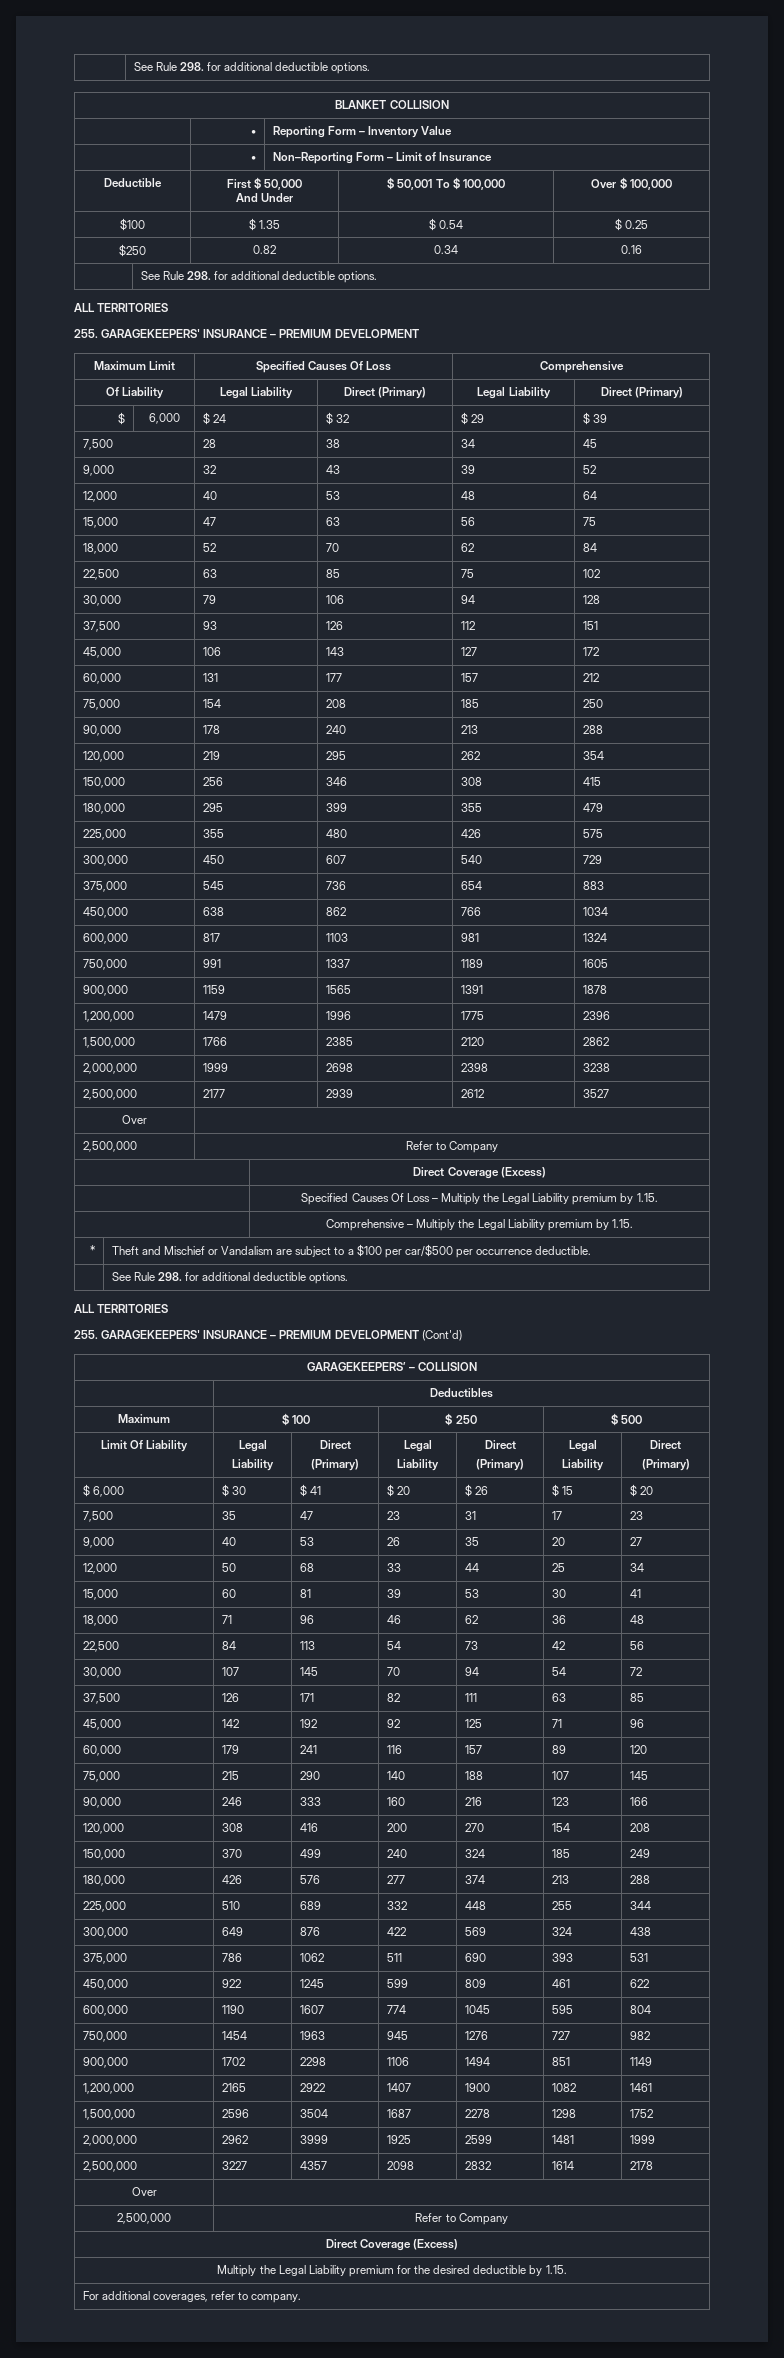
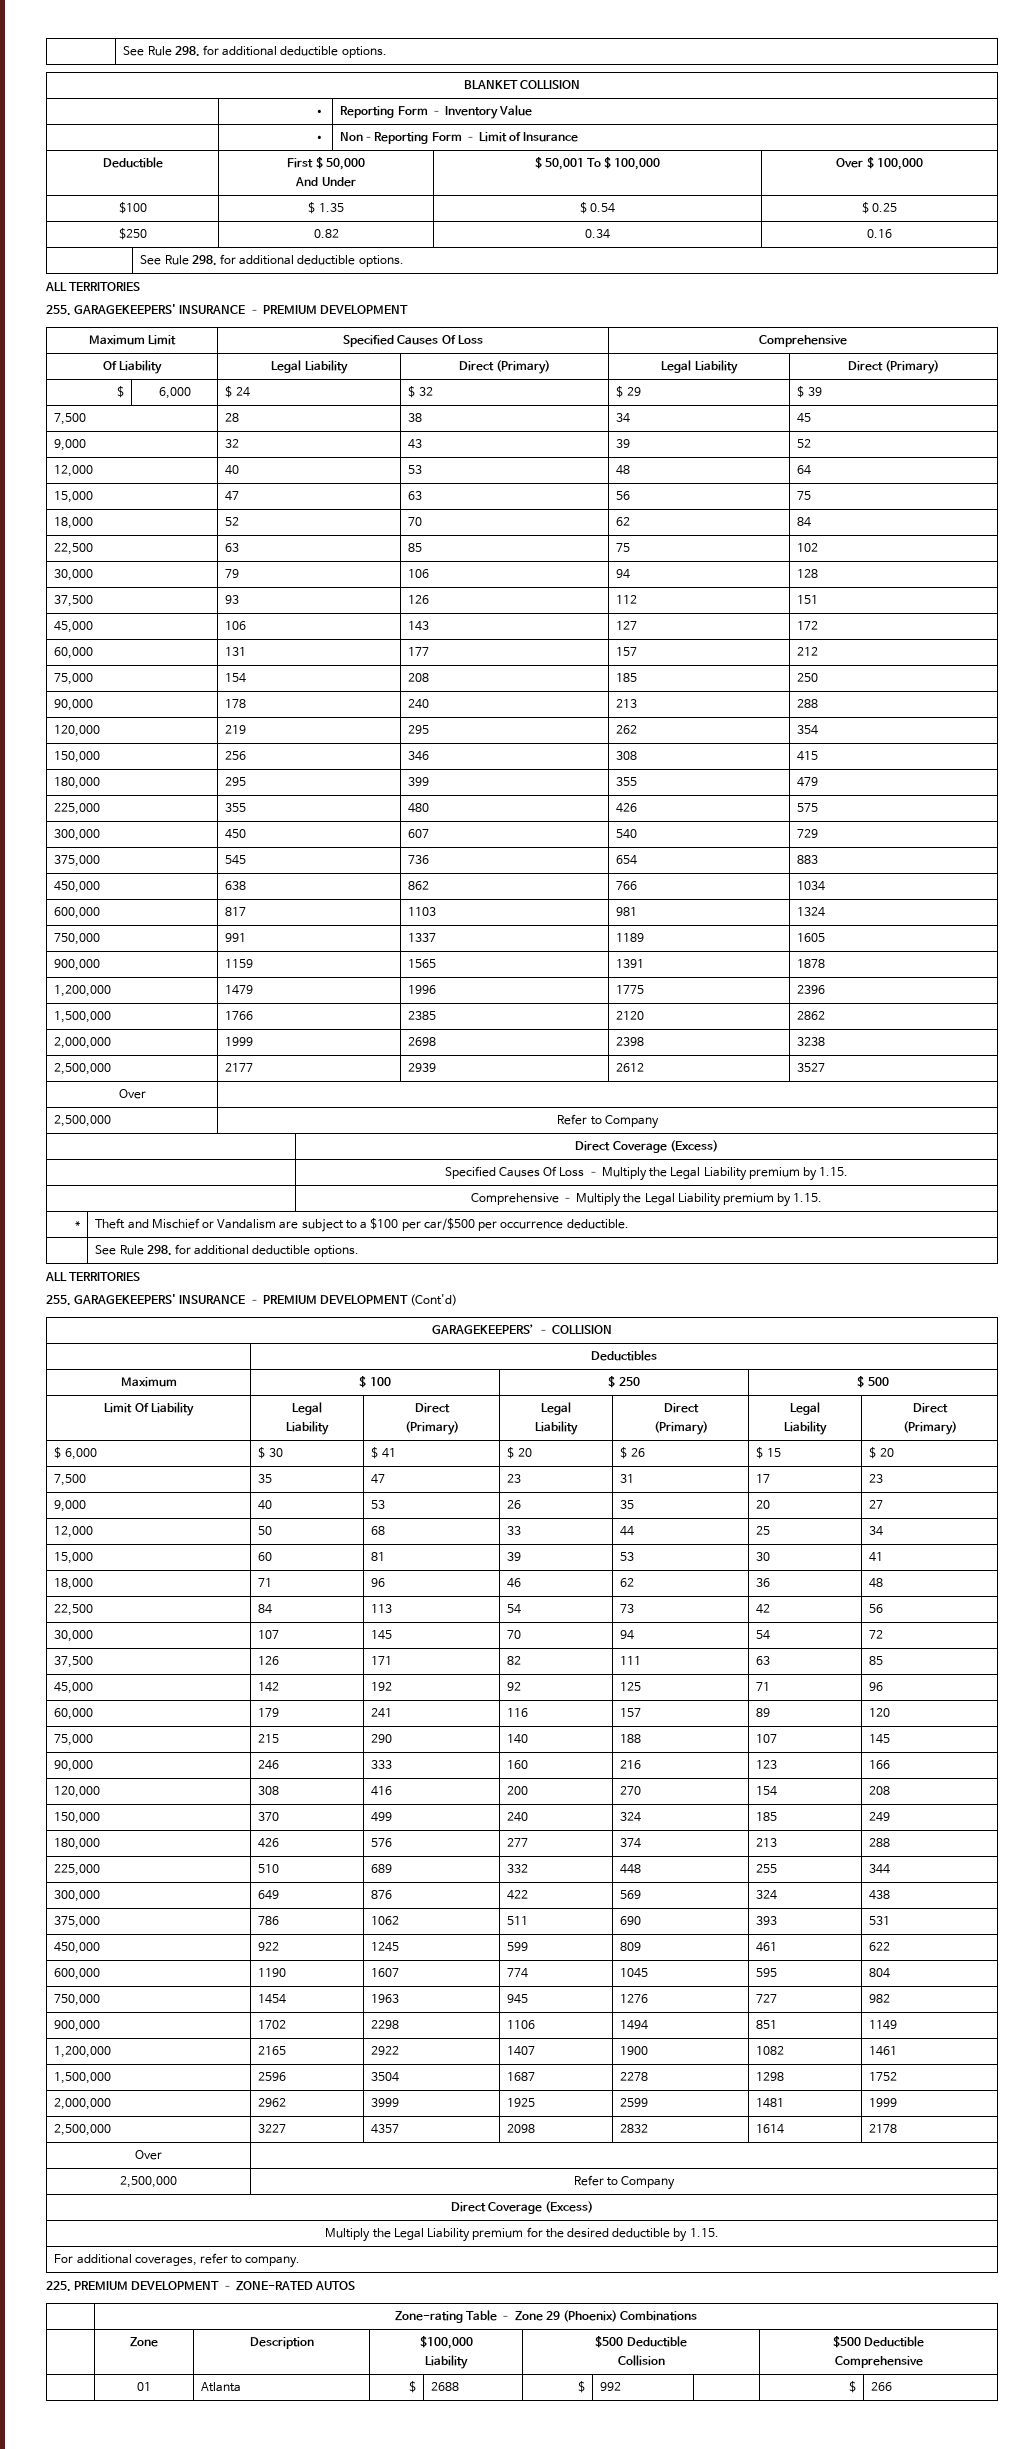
(302, 2298) none -> [46,2281,356,2291] [394,2310,698,2323] [130,2337,158,2347] [249,2337,314,2349] [419,2336,473,2349] [425,2355,469,2369] [595,2336,687,2348] [617,2355,665,2366] [832,2336,925,2348] [834,2356,923,2368] [137,2382,151,2391] [201,2382,242,2392] [408,2381,416,2393] [431,2382,460,2391] [577,2381,585,2393] [600,2382,622,2391] [848,2381,856,2393] [871,2382,893,2391] // 225. PREMIUM DEVELOPMENT – ZONE-RATED AUTOS // | Zone-rating Table – Zone 29 (Phoenix) Combinations // | Zone | Description | $100,000 // Liability | $500 Deductible // Collision | $500 Deductible // Comprehensive // | 01 | Atlanta | $ | 2688 | $ | 992 | | $ | 266

